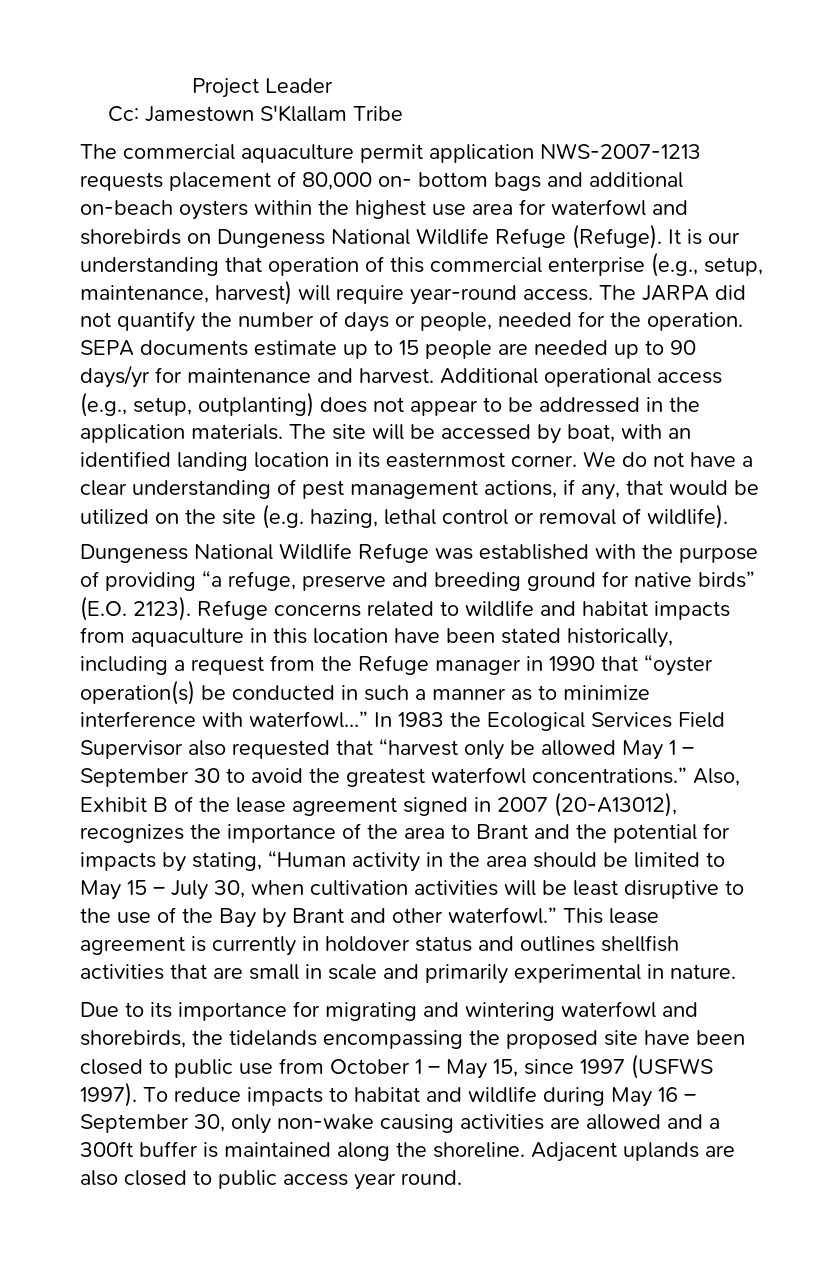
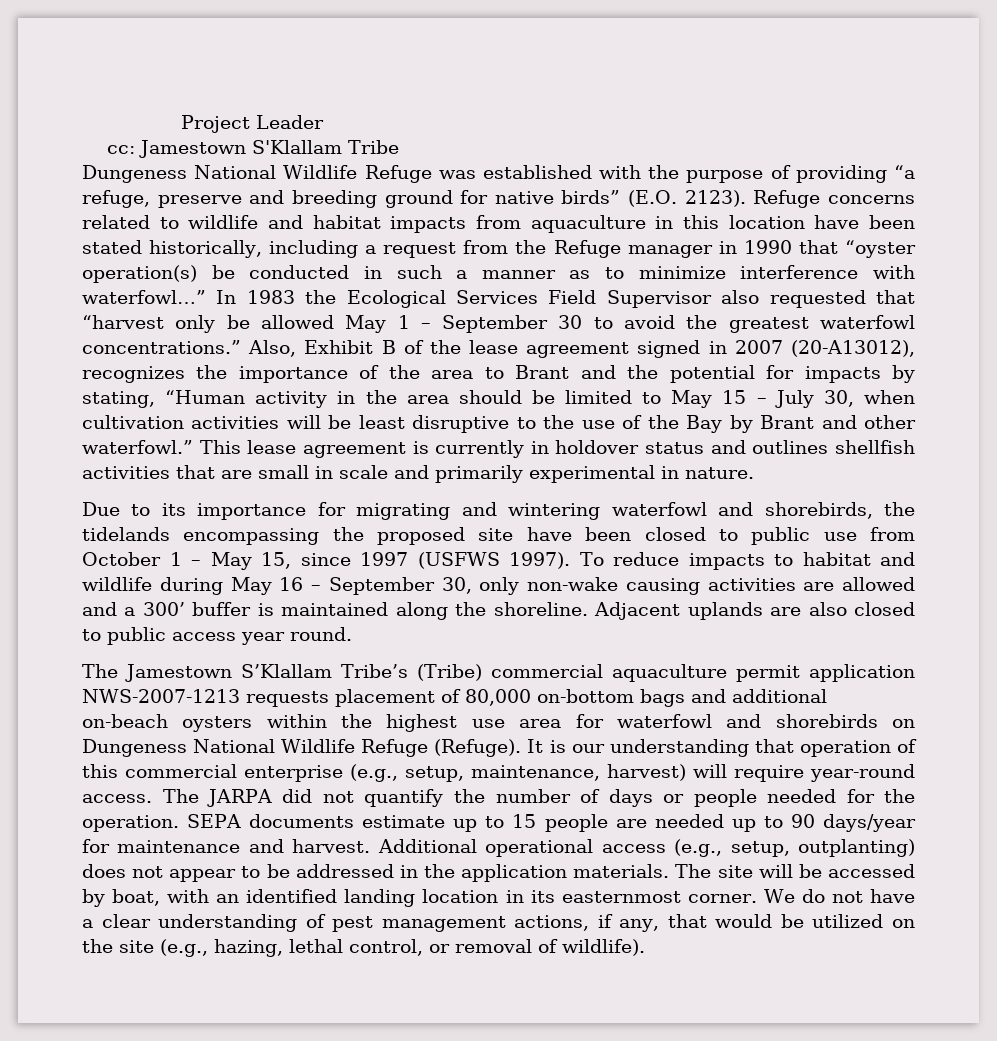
[107,106,139,122] Cc: -> [106,145,135,154] cc:
[80,143,701,163] [80,171,683,191] [80,199,688,220] [80,224,740,249] [80,252,763,277] [80,280,746,305] [80,311,743,332] [80,340,696,359] [80,365,722,388] [80,392,700,417] [80,424,691,444] [80,451,753,471] [80,479,759,500] [80,504,728,529] // The commercial aquaculture permit application NWS-2007-1213 requests placement of 80,000 on- bottom bags and additional on-beach oysters within the highest use area for waterfowl and shorebirds on Dungeness National Wildlife Refuge (Refuge). It is our understanding that operation of this commercial enterprise (e.g., setup, maintenance, harvest) will require year-round access. The JARPA did not quantify the number of days or people, needed for the operation. SEPA documents estimate up to 15 people are needed up to 90 days/yr for maintenance and harvest. Additional operational access (e.g., setup, outplanting) does not appear to be addressed in the application materials. The site will be accessed by boat, with an identified landing location in its easternmost corner. We do not have a clear understanding of pest management actions, if any, that would be utilized on the site (e.g. hazing, lethal control or removal of wildlife). -> (399, 147) none
[80,1141,133,1157] 300ft -> [142,602,185,616] 300’
(462, 1177) none -> [82,664,915,682] [82,689,828,707] [82,714,916,732] [82,739,917,757] [82,764,915,782] [82,789,915,807] [82,814,916,832] [82,839,916,857] [82,864,915,882] [82,889,916,907] [82,914,915,932] [82,939,645,957] // The Jamestown S’Klallam Tribe’s (Tribe) commercial aquaculture permit application NWS-2007-1213 requests placement of 80,000 on-bottom bags and additional on-beach oysters within the highest use area for waterfowl and shorebirds on Dungeness National Wildlife Refuge (Refuge). It is our understanding that operation of this commercial enterprise (e.g., setup, maintenance, harvest) will require year-round access. The JARPA did not quantify the number of days or people needed for the operation. SEPA documents estimate up to 15 people are needed up to 90 days/year for maintenance and harvest. Additional operational access (e.g., setup, outplanting) does not appear to be addressed in the application materials. The site will be accessed by boat, with an identified landing location in its easternmost corner. We do not have a clear understanding of pest management actions, if any, that would be utilized on the site (e.g., hazing, lethal control, or removal of wildlife).

